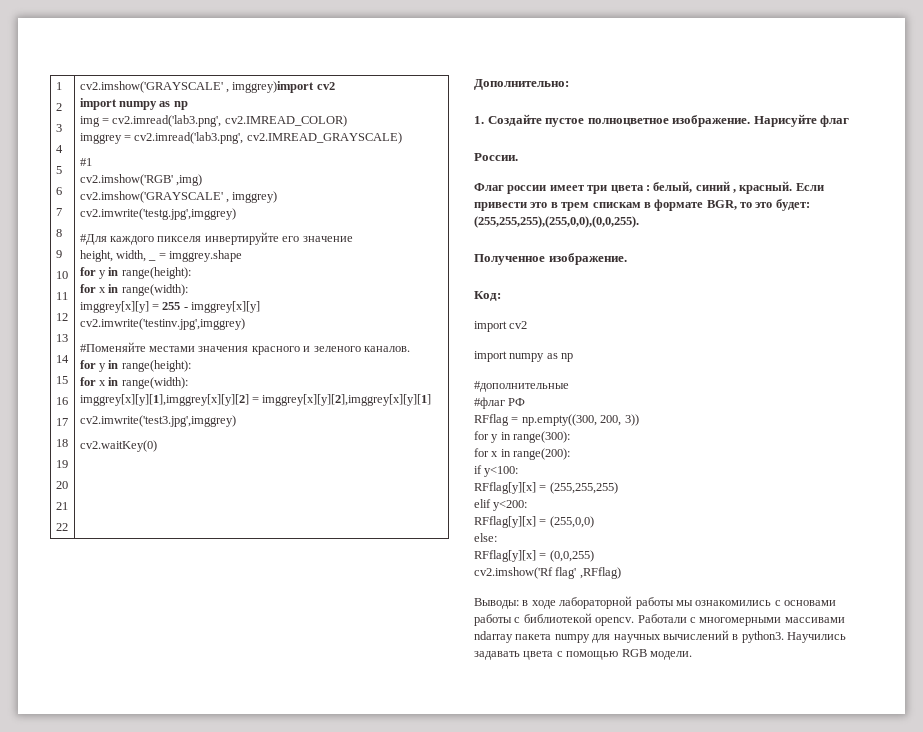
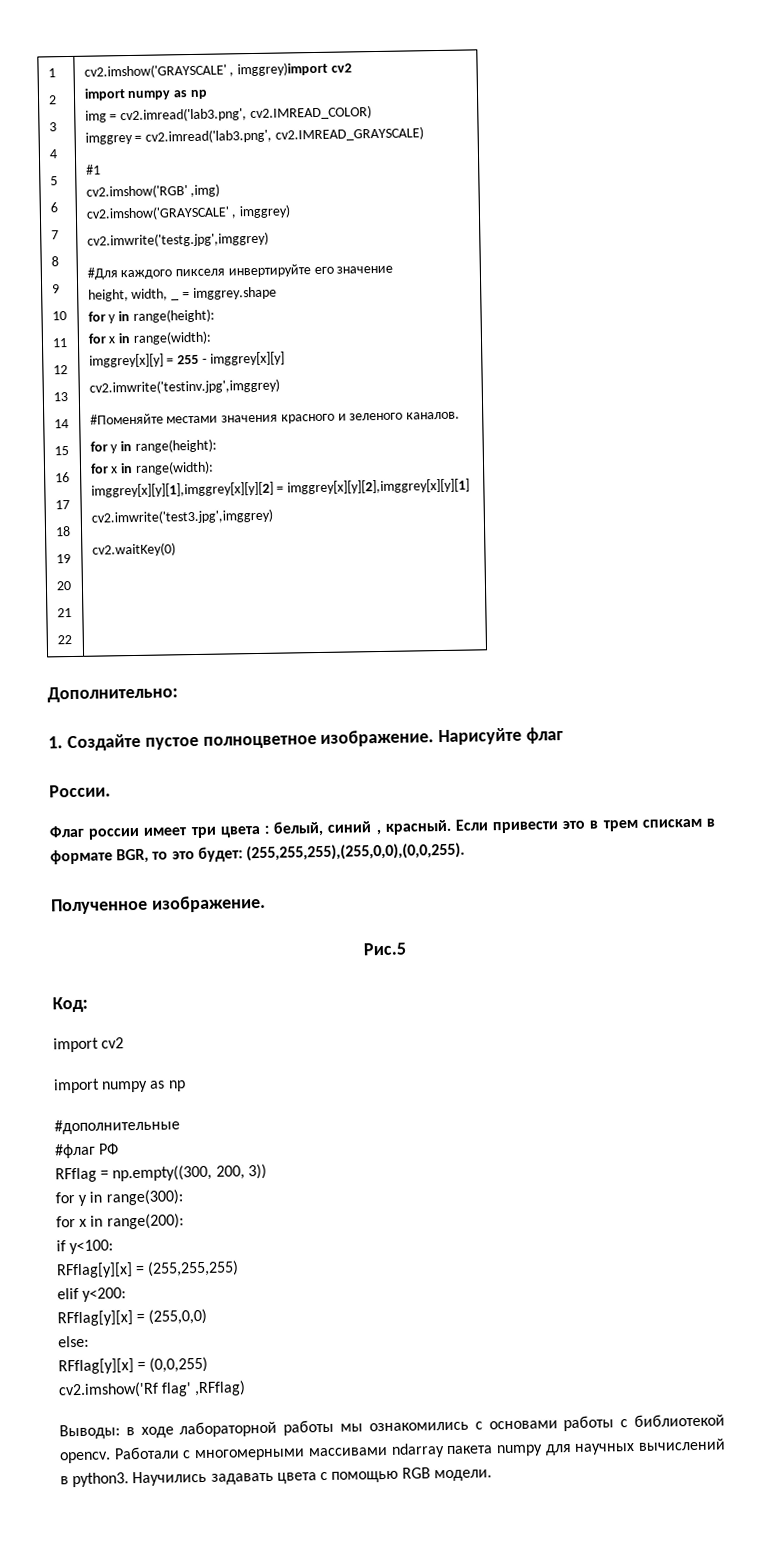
(627, 259) none -> [362,942,406,956] // Рис.5

